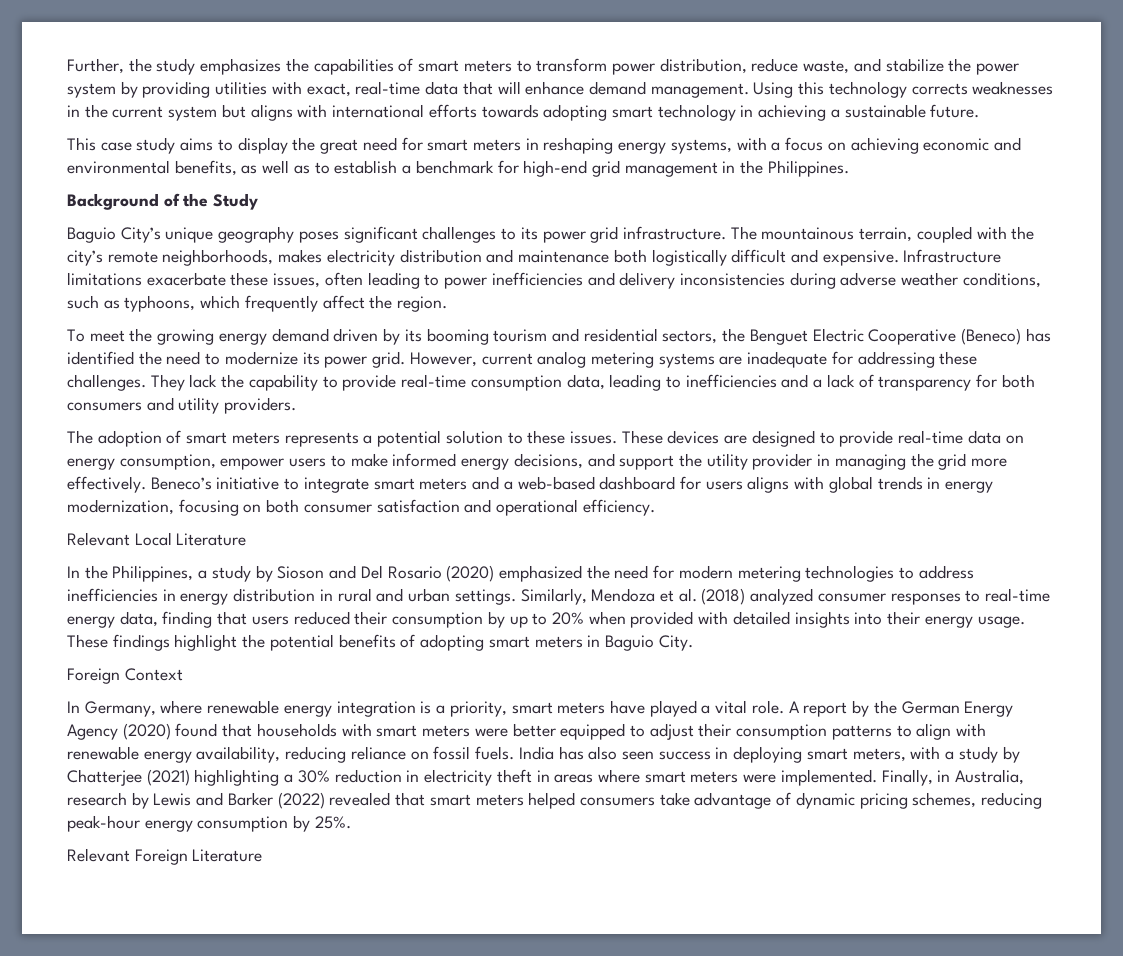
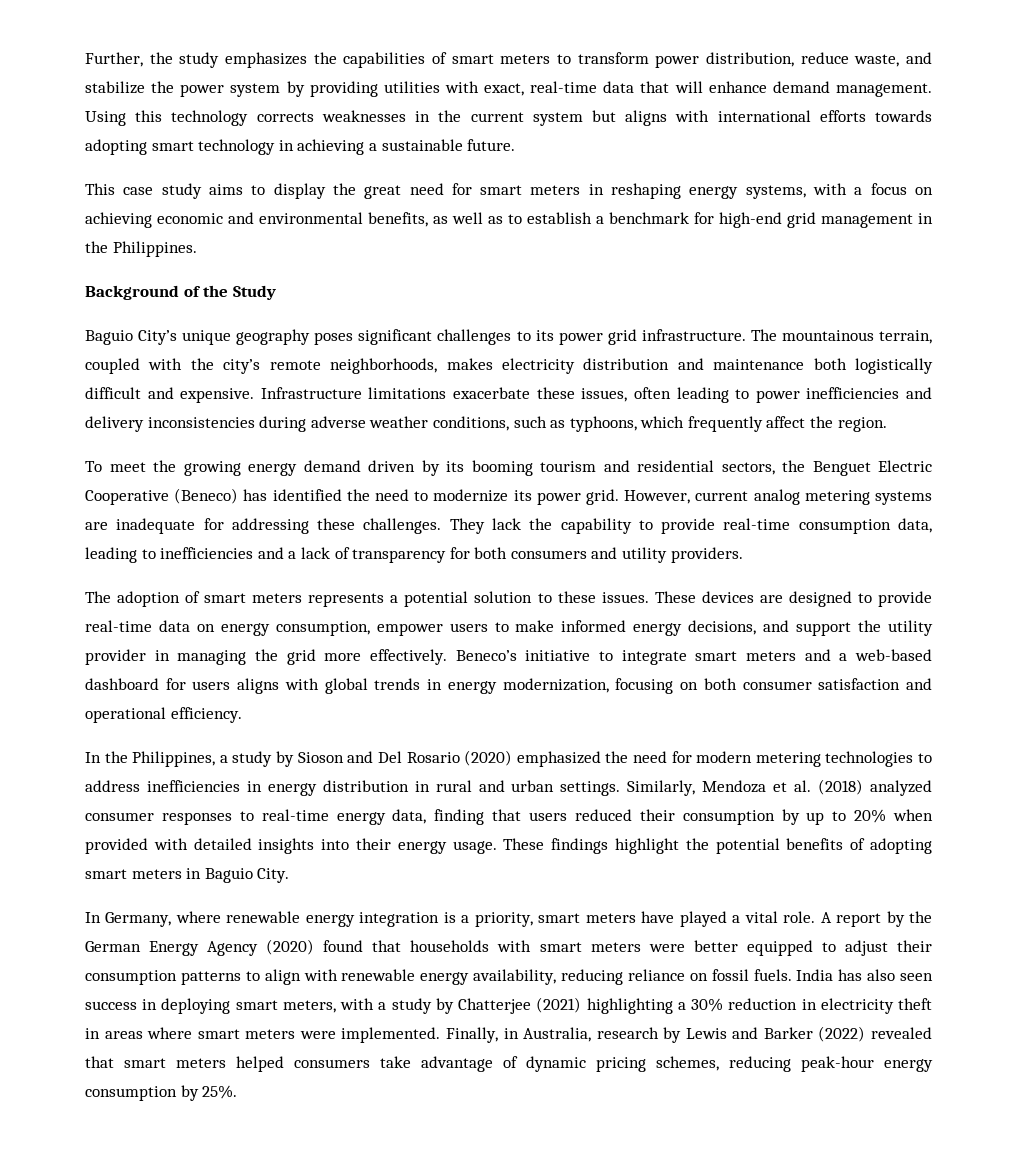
[67,532,247,546] // Relevant Local Literature -> (242, 715) none
[67,668,183,684] // Foreign Context -> (290, 875) none
[67,848,263,865] // Relevant Foreign Literature -> (238, 1092) none

